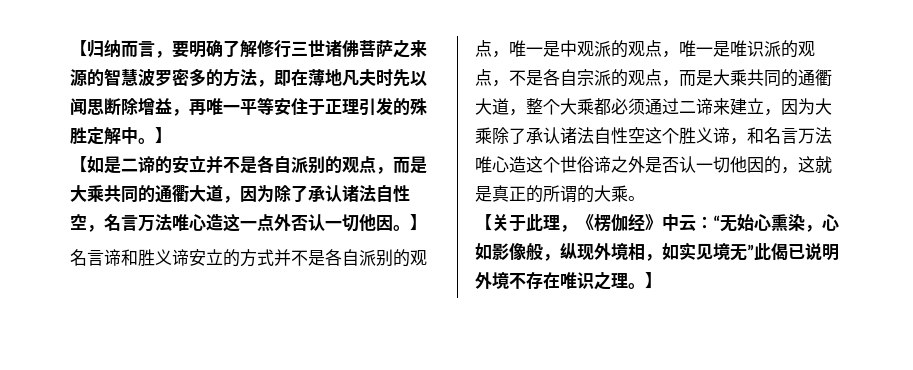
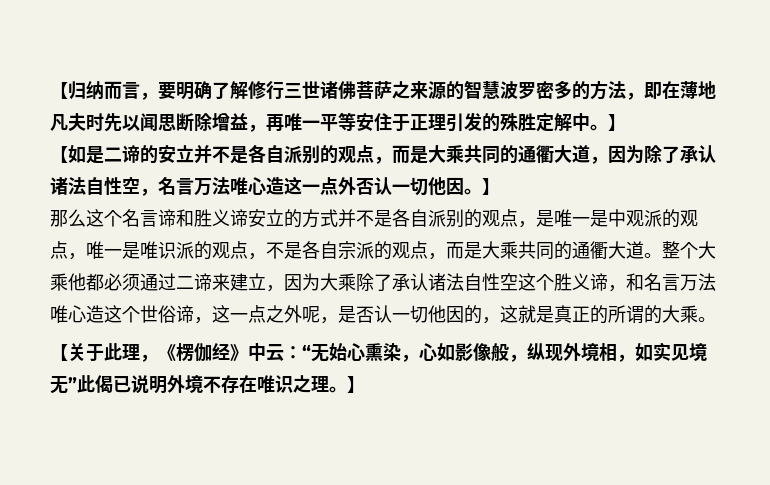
(427, 222) none -> [50,209,122,227] 那么这个
(509, 54) none -> [536,210,554,227] 是
[509,109,526,116] ， -> [644,253,662,258] 。
(594, 106) none -> [68,273,86,291] 他
[611,156,645,173] 之外 -> [194,305,338,324] ，这一点之外呢，

